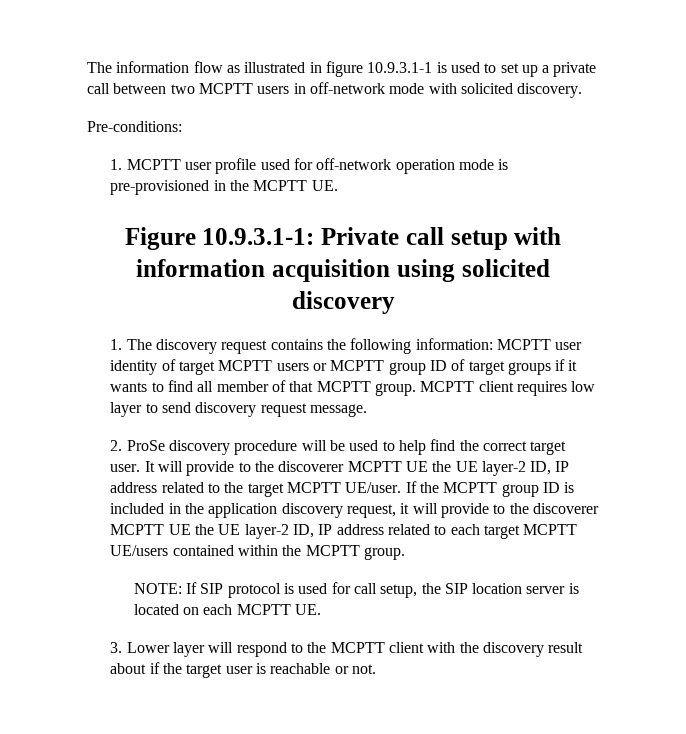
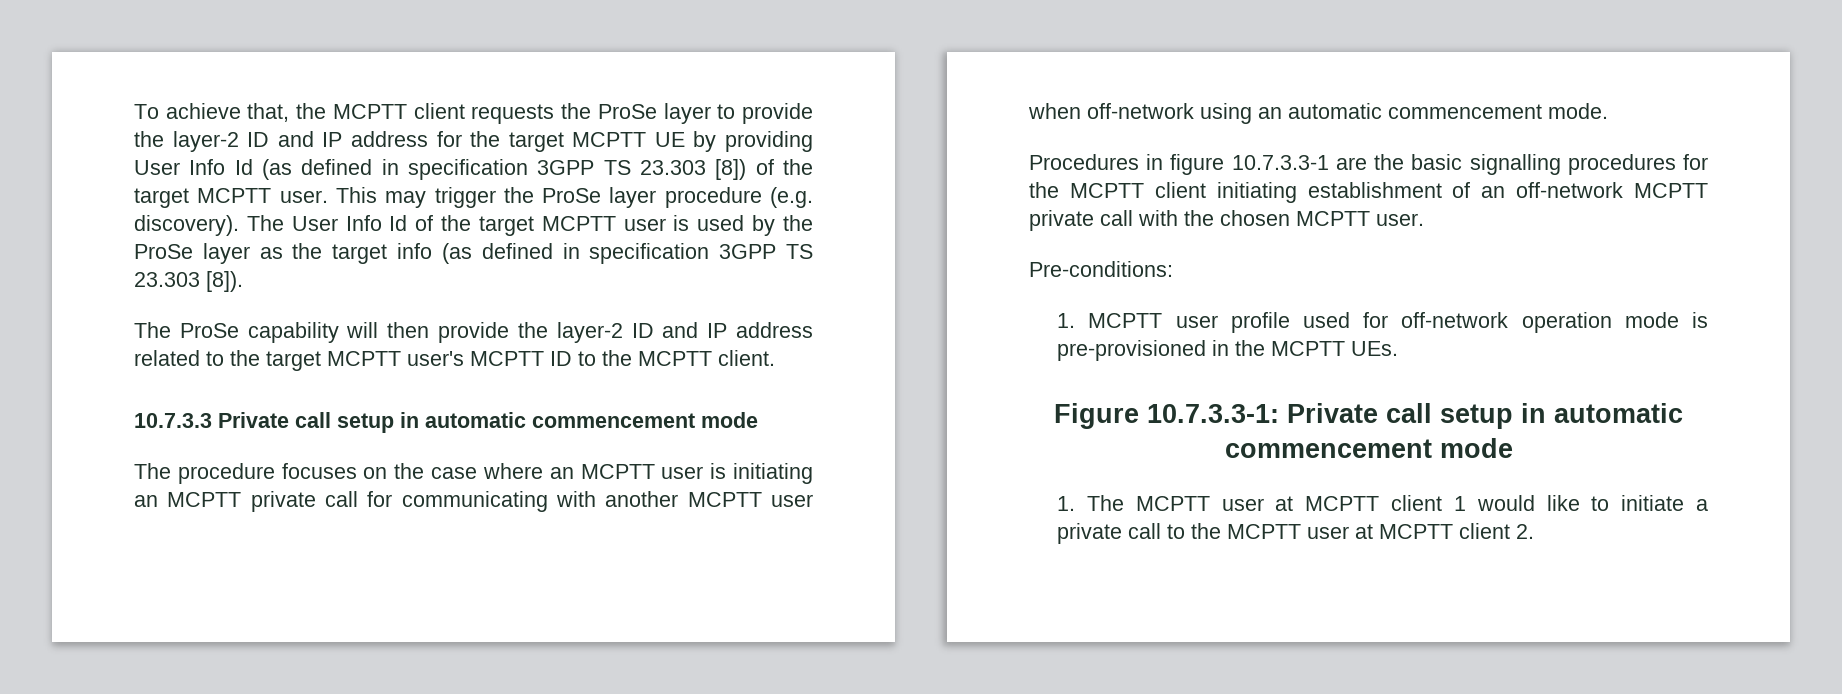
[87,61,597,77] [87,82,583,98] The information flow as illustrated in figure 10.9.3.1-1 is used to set up a private call between two MCPTT users in off-network mode with solicited discovery. -> [134,103,814,124] [134,131,814,152] [134,159,814,180] [134,187,813,208] [134,215,813,236] [134,243,813,264] [134,271,243,292] [134,322,814,343] [134,350,775,371] [134,412,758,433] [134,463,814,484] [134,491,813,512] [1028,103,1608,124] [1029,154,1708,175] [1029,182,1708,203] [1029,210,1424,231] To achieve that, the MCPTT client requests the ProSe layer to provide the layer-2 ID and IP address for the target MCPTT UE by providing User Info Id (as defined in specification 3GPP TS 23.303 [8]) of the target MCPTT user. This may trigger the ProSe layer procedure (e.g. discovery). The User Info Id of the target MCPTT user is used by the ProSe layer as the target info (as defined in specification 3GPP TS 23.303 [8]). // The ProSe capability will then provide the layer-2 ID and IP address related to the target MCPTT user's MCPTT ID to the MCPTT client. // 10.7.3.3 Private call setup in automatic commencement mode // The procedure focuses on the case where an MCPTT user is initiating an MCPTT private call for communicating with another MCPTT user when off-network using an automatic commencement mode. // Procedures in figure 10.7.3.3-1 are the basic signalling procedures for the MCPTT client initiating establishment of an off-network MCPTT private call with the chosen MCPTT user.
[311,180,338,191] UE. -> [1351,341,1399,356] UEs.
[202,227,562,250] [136,259,550,282] [291,291,395,314] [110,338,583,354] [110,359,578,375] [110,380,596,396] [110,402,367,417] [110,439,567,455] [110,461,570,476] [110,481,575,497] [110,503,599,518] [110,524,578,539] [110,545,405,560] [133,582,579,598] [133,604,321,615] [110,642,584,657] [110,662,376,678] 10.9.3.1-1: Private call setup with information acquisition using solicited discovery // 1. The discovery request contains the following information: MCPTT user identity of target MCPTT users or MCPTT group ID of target groups if it wants to find all member of that MCPTT group. MCPTT client requires low layer to send discovery request message. // 2. ProSe discovery procedure will be used to help find the correct target user. It will provide to the discoverer MCPTT UE the UE layer-2 ID, IP address related to the target MCPTT UE/user. If the MCPTT group ID is included in the application discovery request, it will provide to the discoverer MCPTT UE the UE layer-2 ID, IP address related to each target MCPTT UE/users contained within the MCPTT group. // NOTE: If SIP protocol is used for call setup, the SIP location server is located on each MCPTT UE. // 3. Lower layer will respond to the MCPTT client with the discovery result about if the target user is reachable or not. -> [1147,403,1683,429] [1224,438,1513,458] [1057,495,1708,511] [1057,523,1535,544] 10.7.3.3-1: Private call setup in automatic commencement mode // 1. The MCPTT user at MCPTT client 1 would like to initiate a private call to the MCPTT user at MCPTT client 2.

